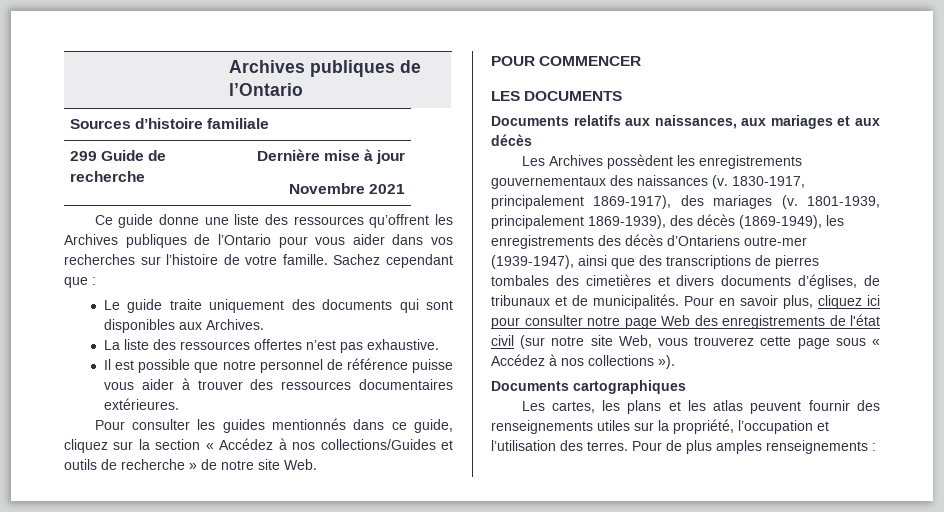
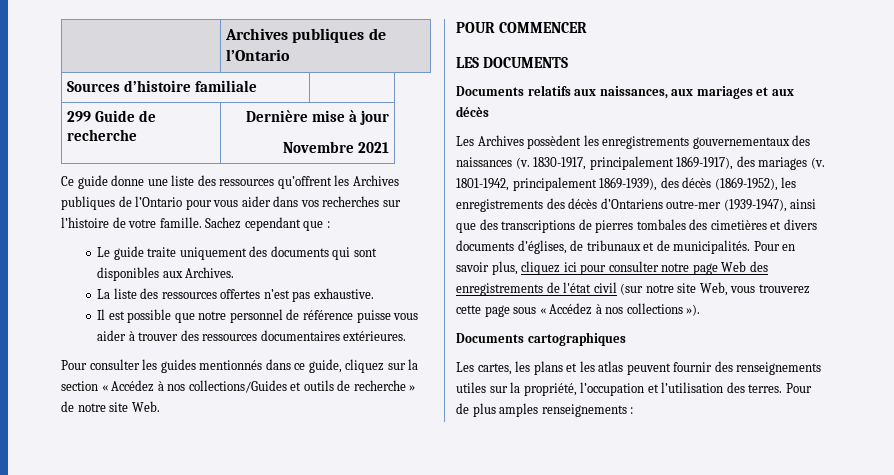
[807,196,880,208] 1801-1939, -> [456,178,509,191] 1801-1942,
[739,215,822,229] (1869-1949), -> [714,177,778,191] (1869-1952),

